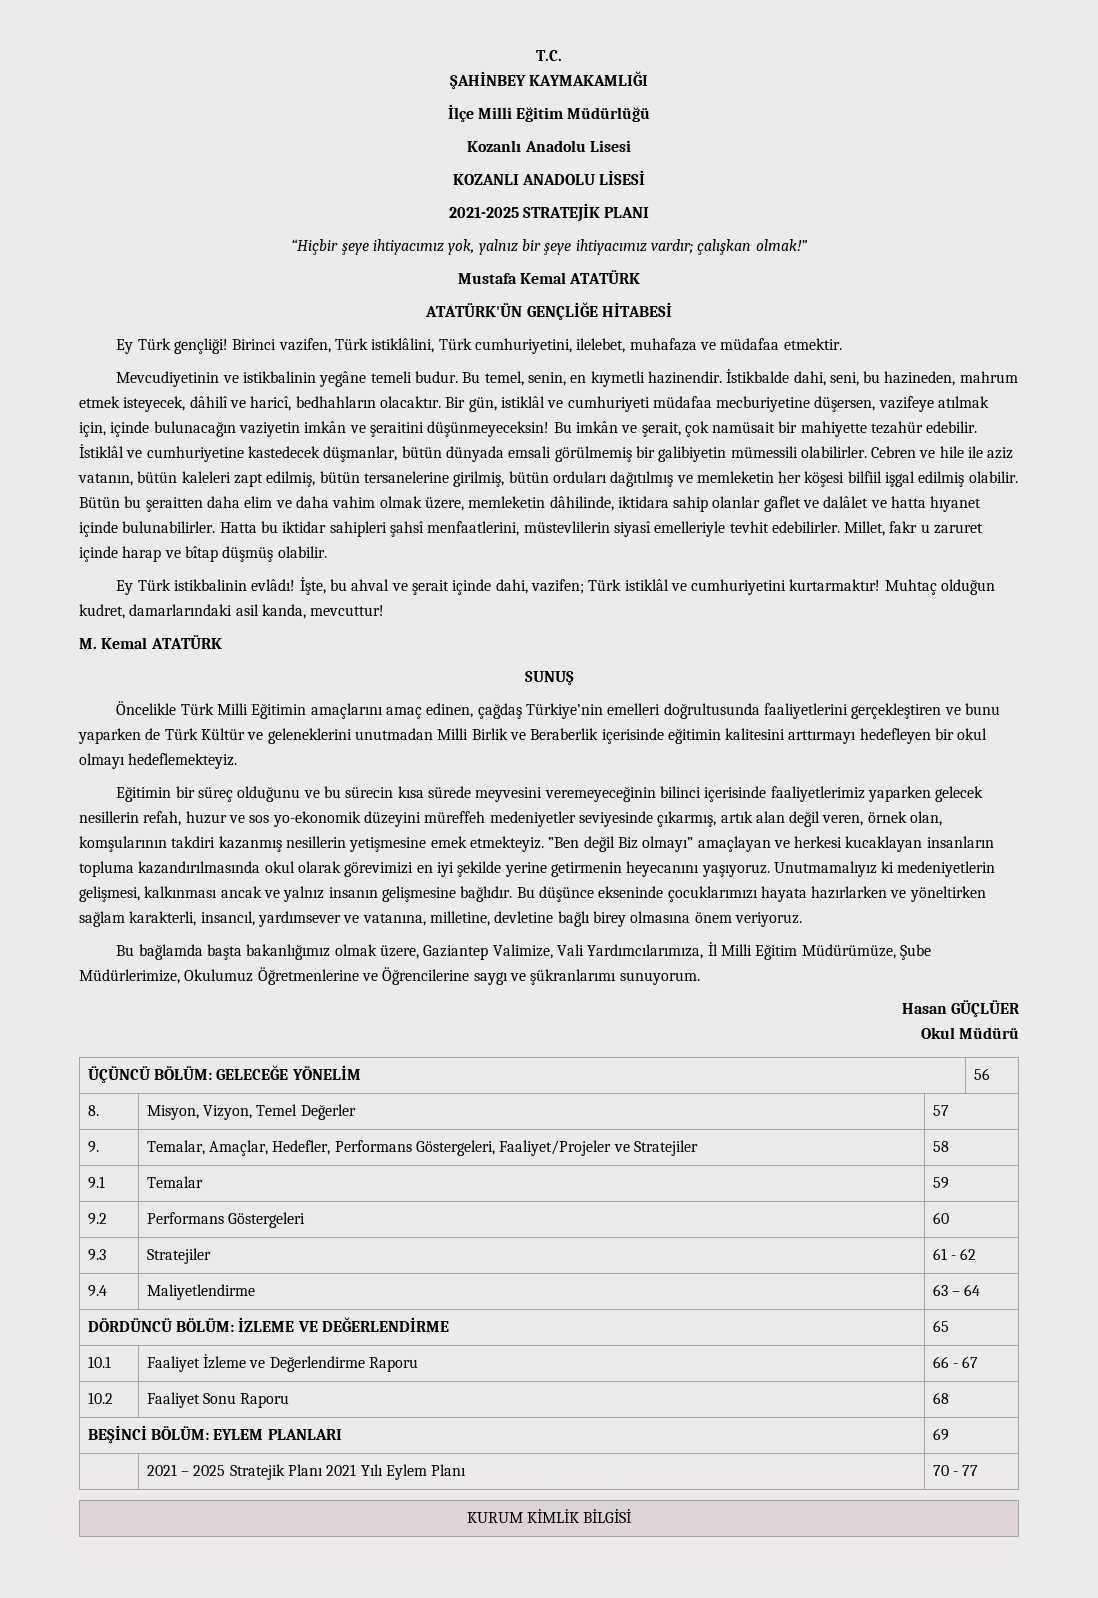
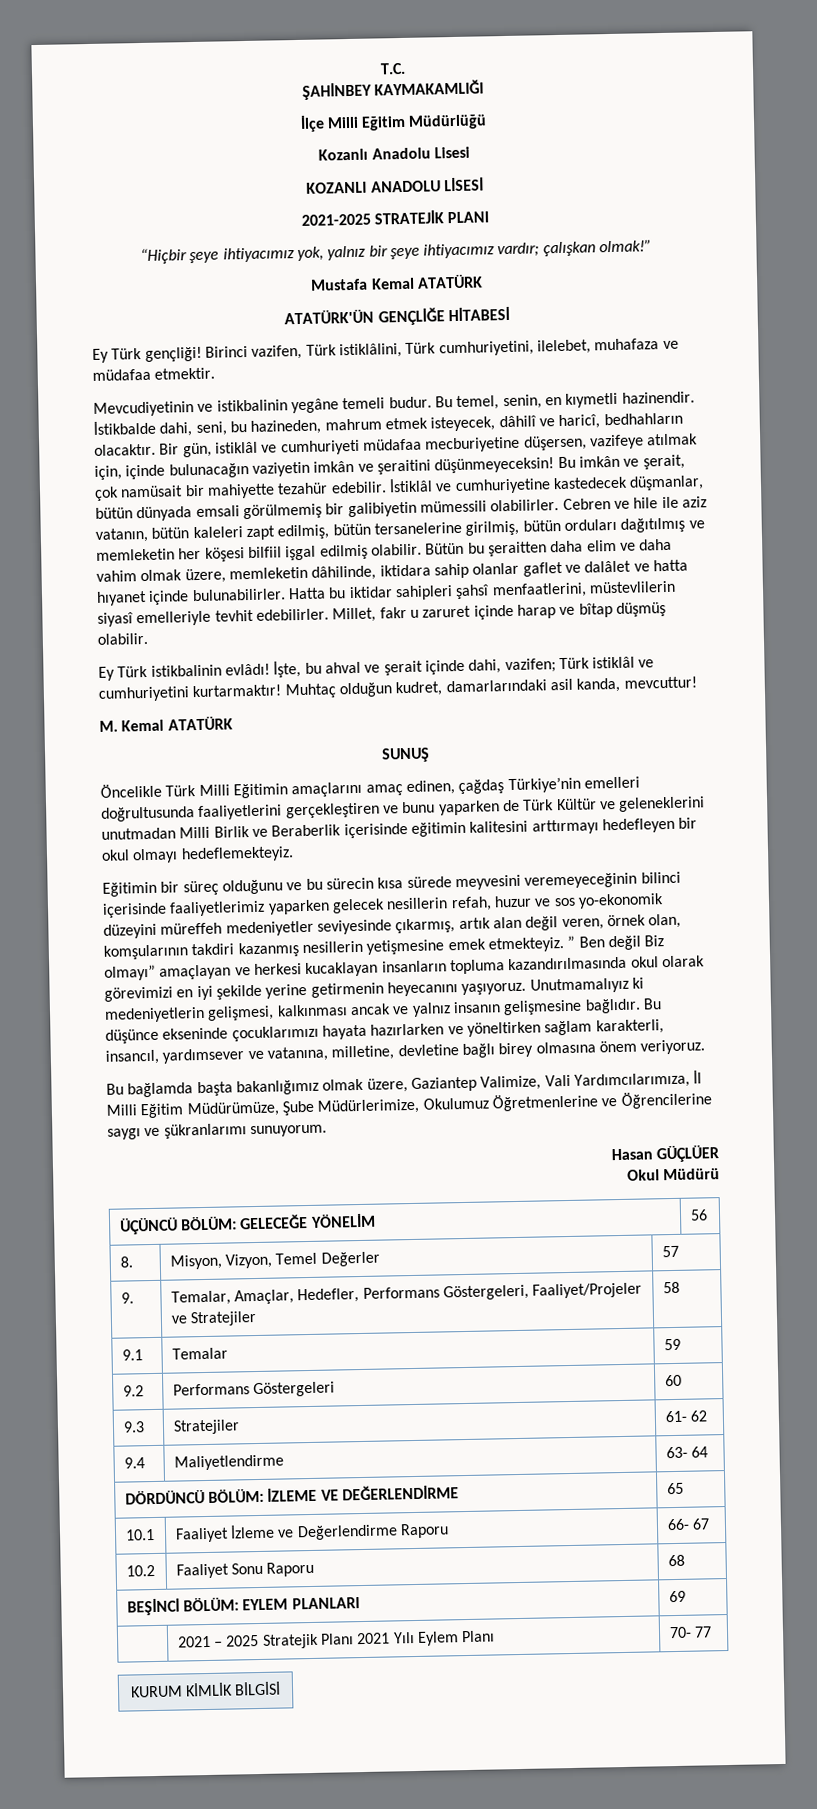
[548,837,580,848] ”Ben -> [567,935,605,948] ” Ben
[932,1248,957,1260] 61 - -> [664,1410,687,1423] 61-
[932,1284,961,1296] 63 – -> [665,1446,688,1459] 63-
[932,1356,959,1368] 66 - -> [666,1518,690,1531] 66-
[932,1465,959,1476] 70 - -> [668,1626,692,1639] 70-

